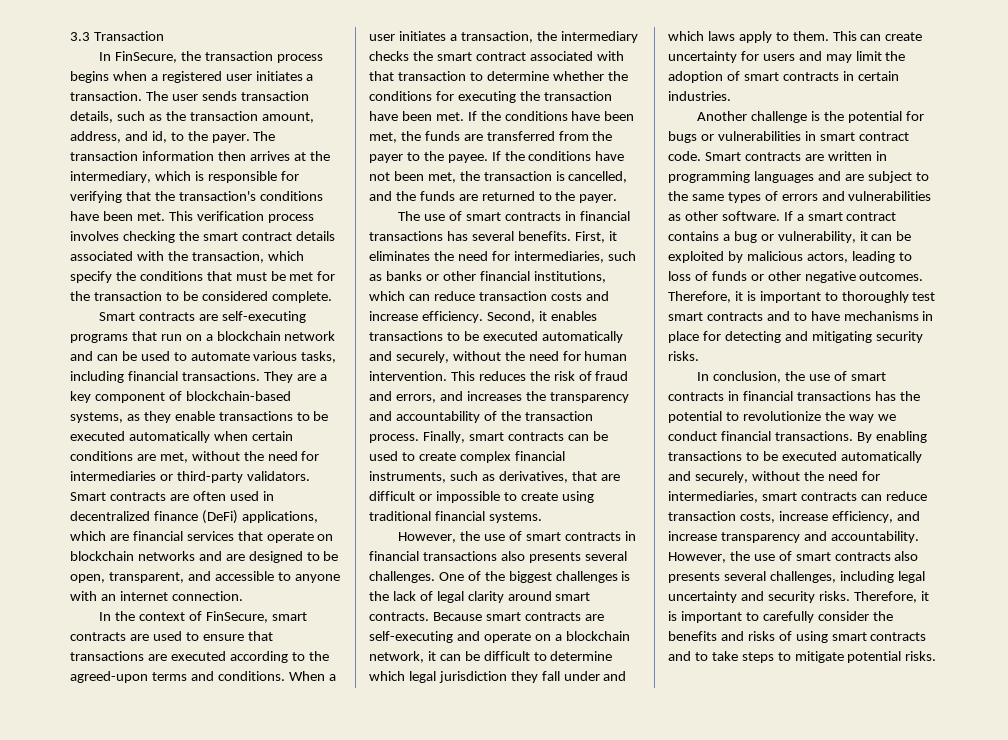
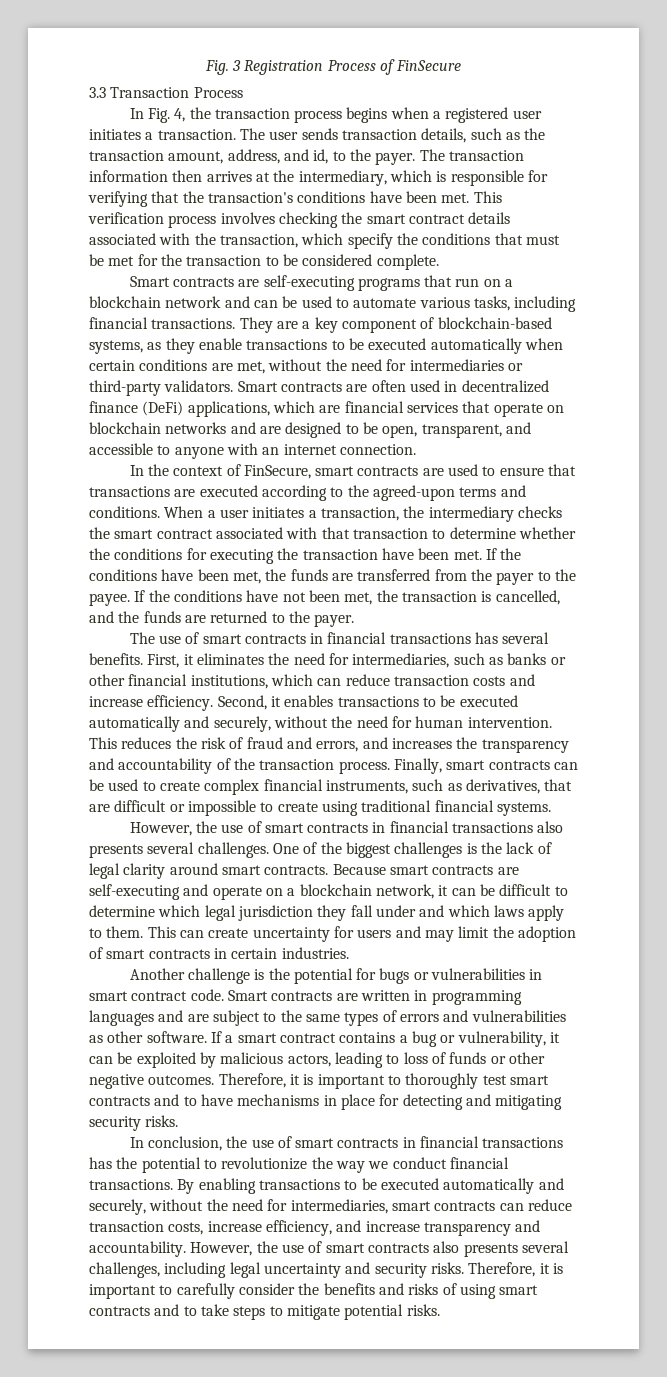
(70, 36) none -> [204,59,462,75] Fig. 3 Registration Process of FinSecure //
[99,51,178,63] // In FinSecure, -> [193,87,243,98] [129,108,186,123] Process // In Fig. 4,

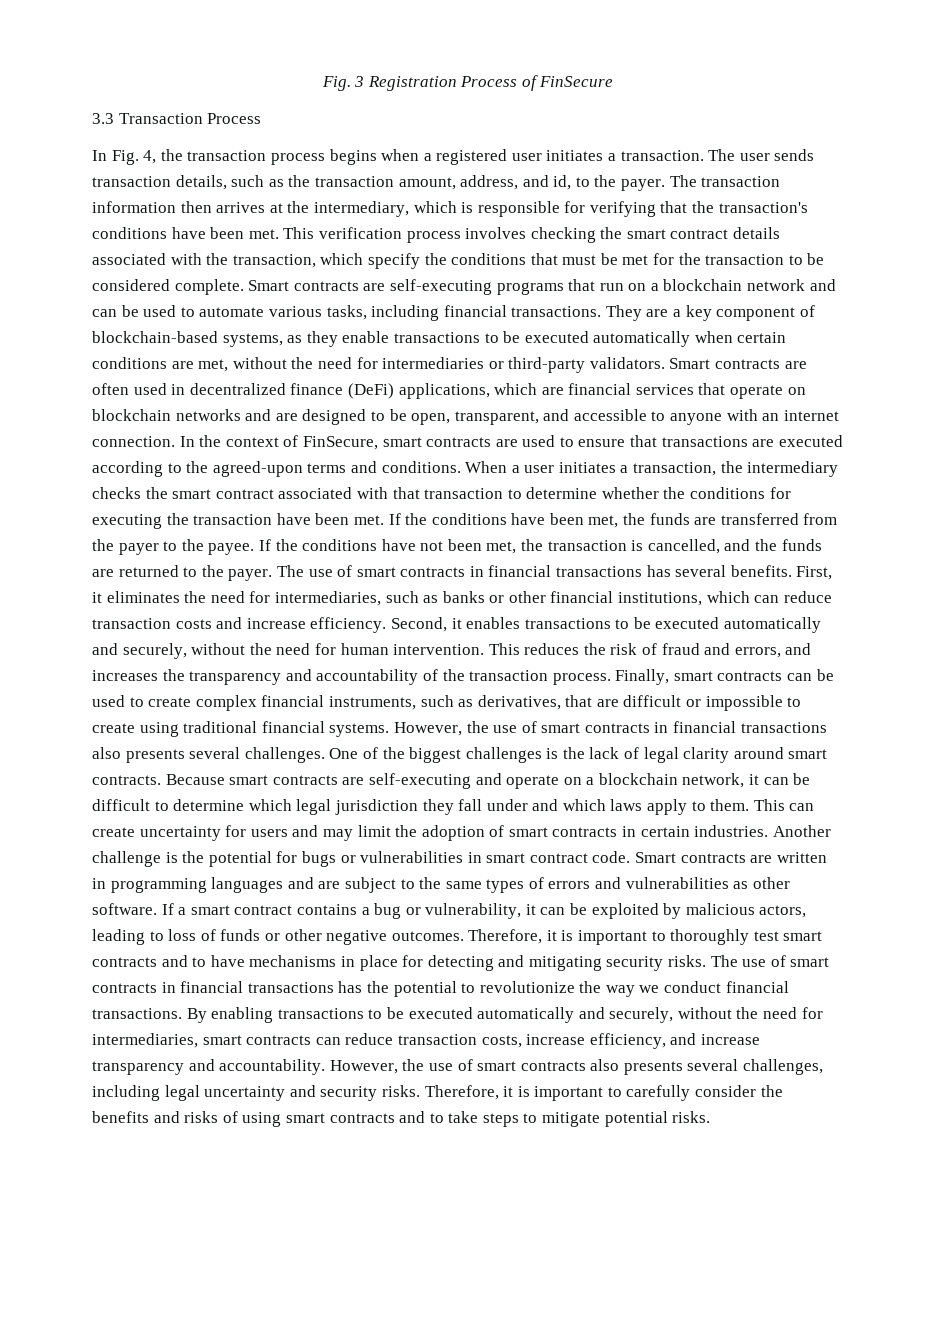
(439, 262) // -> (244, 287) none
(416, 449) // -> (175, 441) none
(355, 620) // -> (273, 575) none
(551, 809) // -> (390, 730) none
(349, 953) // -> (769, 831) none
[129,1136,248,1151] // In conclusion, the -> [710,955,738,967] The

